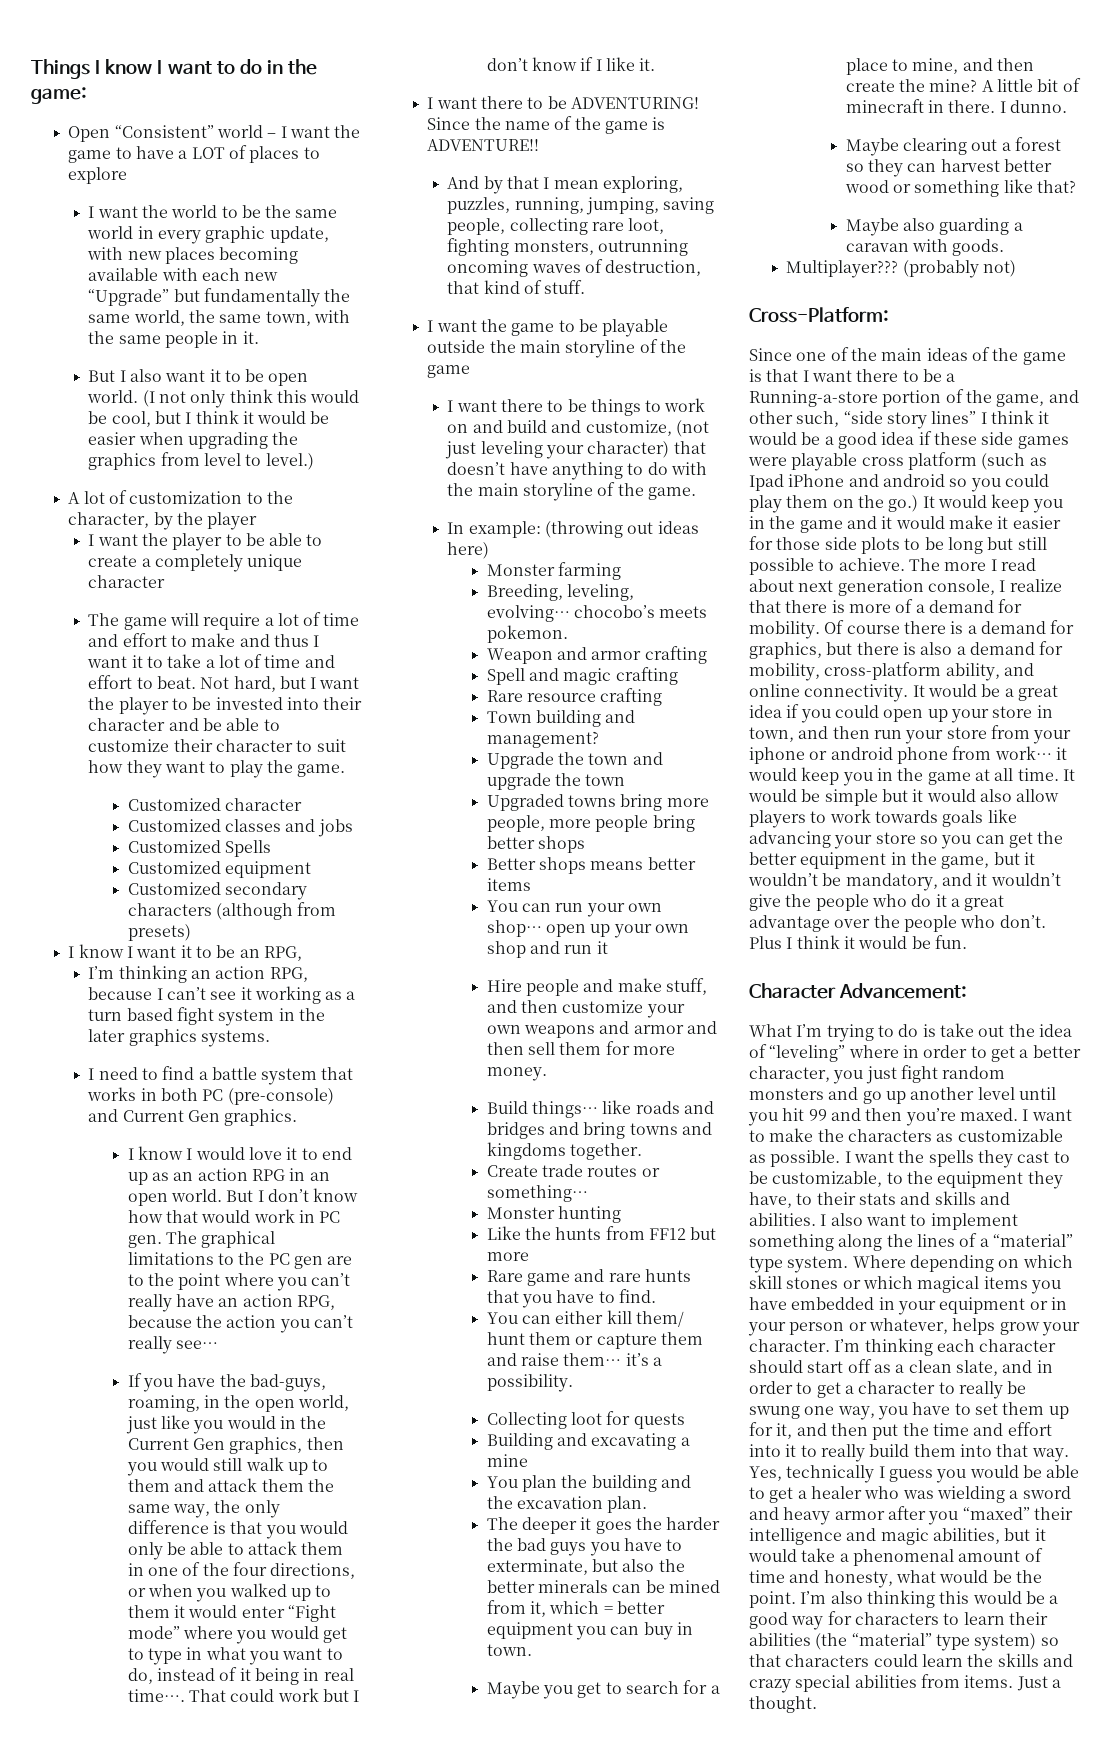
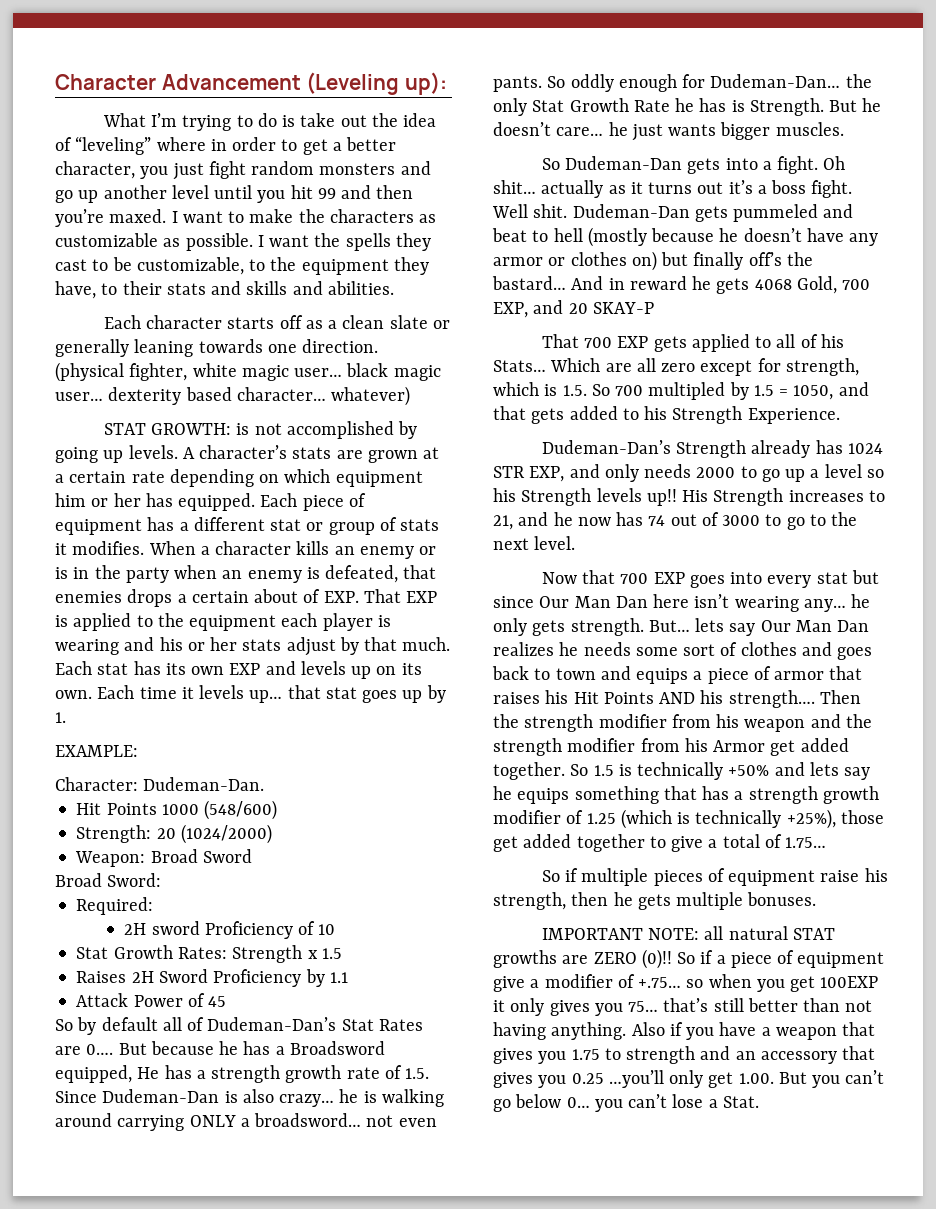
[31,59,318,79] [31,87,87,104] [68,125,361,142] [68,145,320,163] [68,167,128,184] [88,205,338,218] [87,226,329,244] [87,247,299,264] [88,268,279,281] [88,288,351,307] [88,310,350,326] [88,331,259,348] [88,369,309,386] [87,389,360,408] [88,410,330,427] [88,432,299,449] [88,452,314,470] [68,490,294,504] [68,512,258,530] [88,533,323,551] [88,554,303,572] [88,575,166,588] [88,612,360,630] [88,633,320,647] [87,654,335,668] [88,675,360,692] [88,697,363,715] [88,718,280,731] [88,739,346,752] [88,760,346,778] [127,798,303,811] [127,819,353,837] [127,840,272,857] [127,861,312,878] [127,882,308,900] [127,902,337,920] [127,924,191,941] [68,944,302,961] [88,965,308,983] [88,986,356,1004] [88,1007,325,1026] [88,1029,270,1047] [88,1066,354,1085] [87,1087,334,1105] [88,1109,298,1126] [127,1146,353,1160] [127,1168,330,1185] [127,1188,359,1206] [127,1209,341,1223] [127,1231,276,1248] [127,1252,353,1269] [127,1273,351,1291] [127,1294,336,1312] [127,1315,354,1333] [127,1336,219,1354] [127,1373,327,1392] [127,1395,350,1412] [125,1415,327,1434] [127,1437,344,1454] [126,1457,329,1476] [127,1478,335,1492] [127,1500,280,1518] [127,1520,349,1539] [127,1541,344,1560] [127,1562,356,1579] [127,1583,332,1602] [127,1605,337,1622] [127,1626,348,1644] [127,1647,343,1665] [127,1667,354,1685] [127,1688,360,1702] [486,57,656,71] [427,96,700,109] [427,116,666,134] [427,139,540,151] [447,176,683,194] [447,197,715,215] [447,218,665,235] [447,238,688,256] [447,259,702,277] [447,280,586,294] [427,319,669,337] [427,339,687,358] [427,365,471,378] [447,398,706,416] [447,420,709,437] [445,441,706,459] [447,462,707,480] [447,482,696,501] [447,521,699,538] [447,542,490,559] [486,562,622,580] [486,584,635,601] [486,605,708,622] [486,625,568,643] [486,646,707,664] [486,667,678,685] [486,688,663,706] [486,710,636,727] [486,731,599,748] [486,752,663,769] [486,773,626,790] [486,794,709,811] [486,815,695,832] [486,836,586,853] [486,857,696,874] [486,878,531,891] [486,900,663,917] [486,920,690,938] [486,941,608,958] [486,978,708,996] [486,1000,685,1018] [486,1021,718,1038] [486,1041,676,1055] [486,1067,547,1081] [486,1100,715,1118] [486,1122,713,1139] [486,1142,643,1160] [486,1164,660,1177] [486,1185,588,1202] [486,1206,622,1223] [486,1226,717,1240] [486,1252,529,1261] [486,1269,692,1286] [486,1289,657,1308] [486,1310,685,1327] [486,1332,704,1349] [486,1353,663,1366] [486,1374,573,1392] [486,1411,685,1429] [486,1433,690,1450] [486,1454,528,1467] [486,1475,692,1492] [486,1496,648,1513] [486,1517,721,1534] [486,1538,683,1556] [486,1559,685,1575] [486,1580,721,1593] [486,1600,666,1617] [486,1622,694,1640] [486,1644,532,1656] [486,1680,720,1699] [845,58,1035,75] [845,78,1081,92] [845,99,1068,113] [845,137,1062,156] [845,159,1053,177] [844,179,1077,197] [845,218,1023,236] [845,239,1005,256] [786,260,1017,278] [749,307,889,323] [749,347,1066,365] [749,369,956,382] [749,389,1079,407] [749,410,1050,429] [748,431,1069,449] [748,452,1047,471] [749,474,1049,492] [749,494,1063,513] [749,515,1061,533] [749,536,1047,554] [749,558,1036,575] [749,579,1062,596] [749,599,1023,613] [749,620,1075,639] [749,641,1064,659] [749,662,1034,681] [749,684,1058,702] [749,704,1053,723] [749,725,1072,744] [749,746,1067,764] [748,767,1075,786] [748,789,1060,806] [749,809,1017,828] [749,831,1064,849] [749,852,1035,869] [748,873,1061,891] [749,894,1005,911] [749,915,1046,932] [749,935,967,949] [749,983,968,999] Things I know I want to do in the game: // Open “Consistent” world – I want the game to have a LOT of places to explore // I want the world to be the same world in every graphic update, with new places becoming available with each new “Upgrade” but fundamentally the same world, the same town, with the same people in it. // But I also want it to be open world. (I not only think this would be cool, but I think it would be easier when upgrading the graphics from level to level.) // A lot of customization to the character, by the player // I want the player to be able to create a completely unique character // The game will require a lot of time and effort to make and thus I want it to take a lot of time and effort to beat. Not hard, but I want the player to be invested into their character and be able to customize their character to suit how they want to play the game. // Customized character // Customized classes and jobs // Customized Spells // Customized equipment // Customized secondary characters (although from presets) // I know I want it to be an RPG, // I’m thinking an action RPG, because I can’t see it working as a turn based fight system in the later graphics systems. // I need to find a battle system that works in both PC (pre-console) and Current Gen graphics. // I know I would love it to end up as an action RPG in an open world. But I don’t know how that would work in PC gen. The graphical limitations to the PC gen are to the point where you can’t really have an action RPG, because the action you can’t really see… // If you have the bad-guys, roaming, in the open world, just like you would in the Current Gen graphics, then you would still walk up to them and attack them the same way, the only difference is that you would only be able to attack them in one of the four directions, or when you walked up to them it would enter “Fight mode” where you would get to type in what you want to do, instead of it being in real time…. That could work but I don’t know if I like it. // I want there to be ADVENTURING! Since the name of the game is ADVENTURE!! // And by that I mean exploring, puzzles, running, jumping, saving people, collecting rare loot, fighting monsters, outrunning oncoming waves of destruction, that kind of stuff. // I want the game to be playable outside the main storyline of the game // I want there to be things to work on and build and customize, (not just leveling your character) that doesn’t have anything to do with the main storyline of the game. // In example: (throwing out ideas here) // Monster farming // Breeding, leveling, evolving… chocobo’s meets pokemon. // Weapon and armor crafting // Spell and magic crafting // Rare resource crafting // Town building and management? // Upgrade the town and upgrade the town // Upgraded towns bring more people, more people bring better shops // Better shops means better items // You can run your own shop… open up your own shop and run it // Hire people and make stuff, and then customize your own weapons and armor and then sell them for more money. // Build things… like roads and bridges and bring towns and kingdoms together. // Create trade routes or something… // Monster hunting // Like the hunts from FF12 but more // Rare game and rare hunts that you have to find. // You can either kill them/ hunt them or capture them and raise them… it’s a possibility. // Collecting loot for quests // Building and excavating a mine // You plan the building and the excavation plan. // The deeper it goes the harder the bad guys you have to exterminate, but also the better minerals can be mined from it, which = better equipment you can buy in town. // Maybe you get to search for a place to mine, and then create the mine? A little bit of minecraft in there. I dunno. // Maybe clearing out a forest so they can harvest better wood or something like that? // Maybe also guarding a caravan with goods. // Multiplayer??? (probably not) // Cross-Platform: // Since one of the main ideas of the game is that I want there to be a Running-a-store portion of the game, and other such, “side story lines” I think it would be a good idea if these side games were playable cross platform (such as Ipad iPhone and android so you could play them on the go.) It would keep you in the game and it would make it easier for those side plots to be long but still possible to achieve. The more I read about next generation console, I realize that there is more of a demand for mobility. Of course there is a demand for graphics, but there is also a demand for mobility, cross-platform ability, and online connectivity. It would be a great idea if you could open up your store in town, and then run your store from your iphone or android phone from work… it would keep you in the game at all time. It would be simple but it would also allow players to work towards goals like advancing your store so you can get the better equipment in the game, but it wouldn’t be mandatory, and it wouldn’t give the people who do it a great advantage over the people who don’t. Plus I think it would be fun. // Character Advancement: -> [55,72,447,95] Character Advancement (Leveling up):
[820,1213,1018,1230] [749,1233,1073,1251] [749,1255,1073,1273] [749,1275,1061,1294] [749,1297,1067,1315] [748,1318,1080,1336] [749,1338,1057,1356] [749,1359,1053,1376] [749,1381,1027,1399] [749,1402,1069,1420] [749,1422,1052,1440] [749,1444,1069,1462] [749,1465,1080,1483] [749,1486,1071,1503] [749,1506,1073,1525] [749,1528,1046,1545] [748,1548,1043,1566] [749,1570,1042,1588] [749,1590,1059,1608] [749,1611,1048,1630] [749,1633,1059,1651] [749,1653,1073,1667] [749,1674,1061,1693] [749,1696,817,1713] I also want to implement something along the lines of a “material” type system. Where depending on which skill stones or which magical items you have embedded in your equipment or in your person or whatever, helps grow your character. I’m thinking each character should start off as a clean slate, and in order to get a character to really be swung one way, you have to set them up for it, and then put the time and effort into it to really build them into that way. Yes, technically I guess you would be able to get a healer who was wielding a sword and heavy armor after you “maxed” their intelligence and magic abilities, but it would take a phenomenal amount of time and honesty, what would be the point. I’m also thinking this would be a good way for characters to learn their abilities (the “material” type system) so that characters could learn the skills and crazy special abilities from items. Just a thought. -> [103,315,450,329] [55,339,379,357] [55,362,441,382] [55,386,411,406] [103,421,418,439] [55,445,440,463] [55,469,423,487] [55,493,366,511] [55,517,440,535] [55,541,437,559] [55,565,437,583] [55,589,438,607] [55,613,391,631] [55,637,451,656] [55,661,422,679] [55,685,446,703] [55,712,66,723] [55,745,138,757] [55,777,265,791] [76,800,278,820] [76,824,272,844] [75,849,252,867] [55,873,162,887] [76,897,154,915] [124,921,336,939] [76,945,342,963] [76,969,348,987] [76,993,227,1007] [55,1017,423,1035] [55,1041,385,1055] [55,1065,430,1083] [55,1089,444,1107] [55,1113,437,1131] [493,74,872,92] [493,98,882,116] [493,122,844,141] [541,156,846,174] [493,180,853,198] [492,204,854,222] [492,227,879,247] [493,251,813,271] [492,276,871,294] [493,300,654,318] [541,334,844,352] [493,358,859,376] [493,382,869,400] [493,406,840,424] [541,440,883,458] [493,464,884,482] [493,488,885,506] [493,512,858,530] [493,536,576,550] [541,570,879,588] [493,594,871,612] [493,618,870,636] [493,642,873,660] [492,666,863,684] [493,690,861,708] [493,714,872,732] [493,738,849,756] [493,762,871,780] [493,786,879,804] [493,809,884,829] [493,834,827,852] [541,868,888,886] [493,892,817,910] [541,926,835,940] [493,949,885,969] [493,974,879,992] [493,998,873,1016] [493,1022,876,1040] [493,1046,876,1064] [493,1070,885,1088] [493,1094,759,1112] // Each character starts off as a clean slate or generally leaning towards one direction. (physical fighter, white magic user… black magic user… dexterity based character… whatever) // STAT GROWTH: is not accomplished by going up levels. A character’s stats are grown at a certain rate depending on which equipment him or her has equipped. Each piece of equipment has a different stat or group of stats it modifies. When a character kills an enemy or is in the party when an enemy is defeated, that enemies drops a certain about of EXP. That EXP is applied to the equipment each player is wearing and his or her stats adjust by that much. Each stat has its own EXP and levels up on its own. Each time it levels up… that stat goes up by 1. // EXAMPLE: // Character: Dudeman-Dan. // Hit Points 1000 (548/600) // Strength: 20 (1024/2000) // Weapon: Broad Sword // Broad Sword: // Required: // 2H sword Proficiency of 10 // Stat Growth Rates: Strength x 1.5 // Raises 2H Sword Proficiency by 1.1 // Attack Power of 45 // So by default all of Dudeman-Dan’s Stat Rates are 0…. But because he has a Broadsword equipped, He has a strength growth rate of 1.5. Since Dudeman-Dan is also crazy… he is walking around carrying ONLY a broadsword… not even pants. So oddly enough for Dudeman-Dan… the only Stat Growth Rate he has is Strength. But he doesn’t care… he just wants bigger muscles. // So Dudeman-Dan gets into a fight. Oh shit… actually as it turns out it’s a boss fight. Well shit. Dudeman-Dan gets pummeled and beat to hell (mostly because he doesn’t have any armor or clothes on) but finally off’s the bastard… And in reward he gets 4068 Gold, 700 EXP, and 20 SKAY-P // That 700 EXP gets applied to all of his Stats… Which are all zero except for strength, which is 1.5. So 700 multipled by 1.5 = 1050, and that gets added to his Strength Experience. // Dudeman-Dan’s Strength already has 1024 STR EXP, and only needs 2000 to go up a level so his Strength levels up!! His Strength increases to 21, and he now has 74 out of 3000 to go to the next level. // Now that 700 EXP goes into every stat but since Our Man Dan here isn’t wearing any… he only gets strength. But… lets say Our Man Dan realizes he needs some sort of clothes and goes back to town and equips a piece of armor that raises his Hit Points AND his strength…. Then the strength modifier from his weapon and the strength modifier from his Armor get added together. So 1.5 is technically +50% and lets say he equips something that has a strength growth modifier of 1.25 (which is technically +25%), those get added together to give a total of 1.75… // So if multiple pieces of equipment raise his strength, then he gets multiple bonuses. // IMPORTANT NOTE: all natural STAT growths are ZERO (0)!! So if a piece of equipment give a modifier of +.75… so when you get 100EXP it only gives you 75… that’s still better than not having anything. Also if you have a weapon that gives you 1.75 to strength and an accessory that gives you 0.25 …you’ll only get 1.00. But you can’t go below 0… you can’t lose a Stat.

